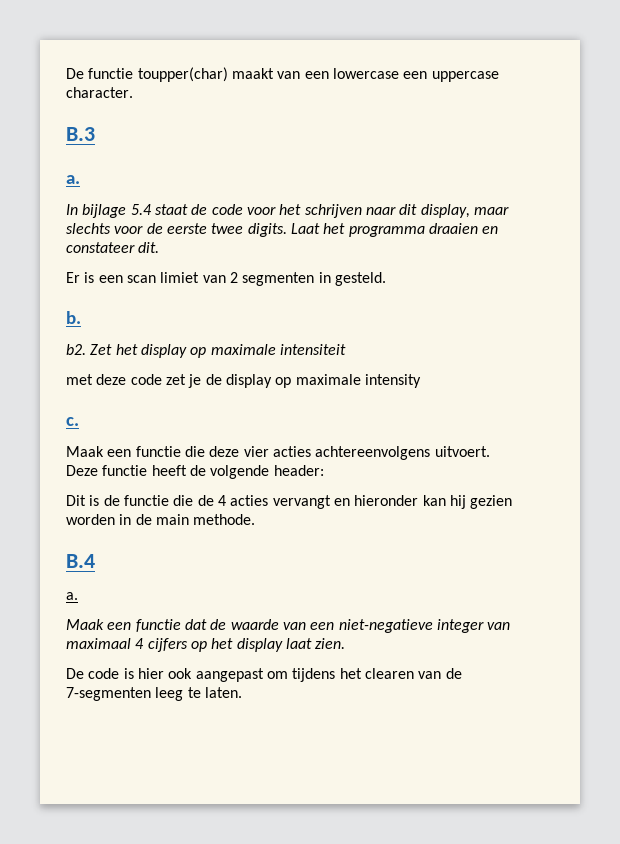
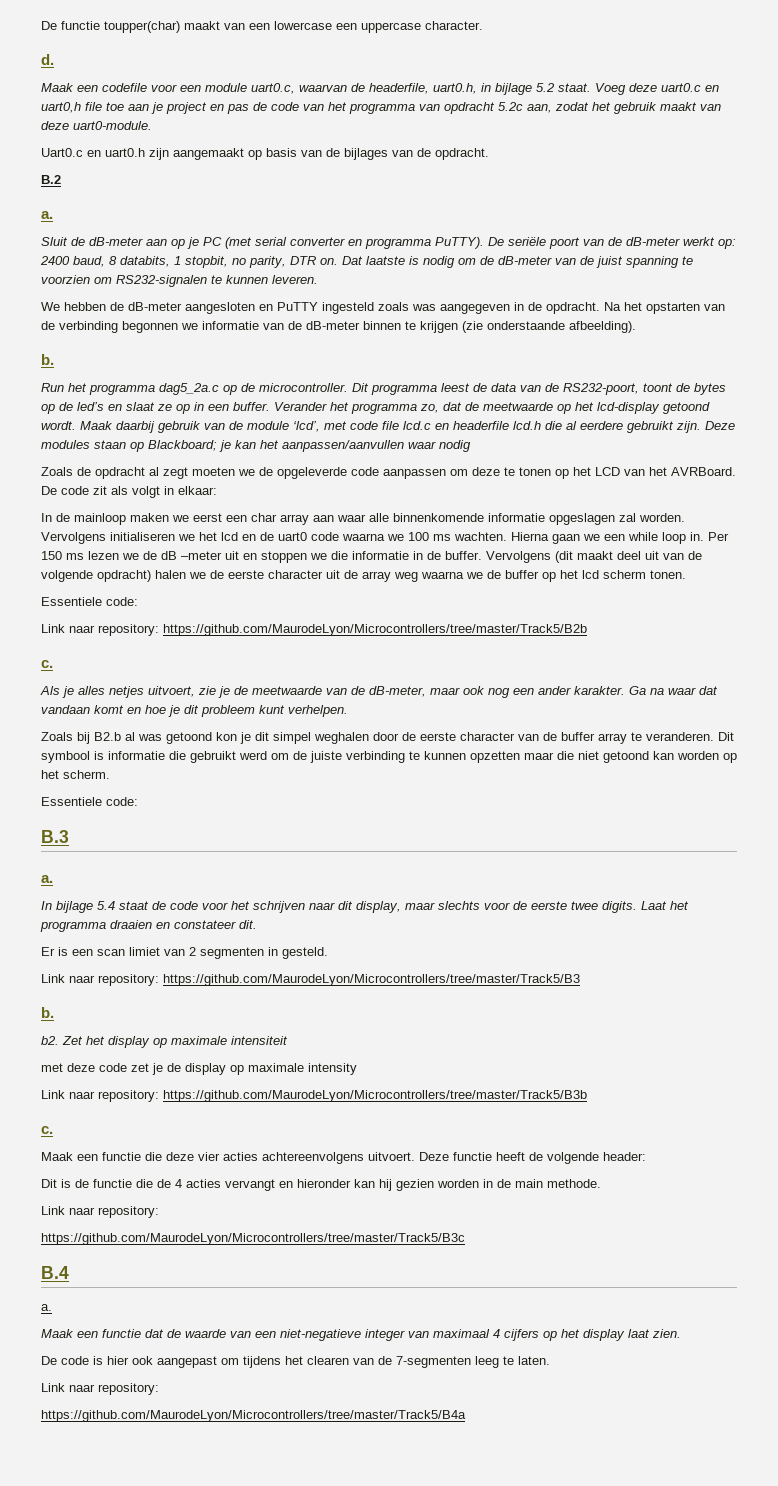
(133, 92) none -> [41,54,54,65] [41,83,719,95] [41,102,721,114] [41,121,152,130] [41,148,489,160] [41,175,61,184] [41,211,53,219] [41,237,736,249] [40,256,693,268] [41,275,318,287] [41,302,725,314] [41,321,636,333] [41,354,54,365] [41,383,726,395] [41,402,710,414] [41,421,735,433] [41,440,471,452] [41,467,736,479] [41,486,217,498] [41,513,685,525] [41,532,729,544] [41,551,702,563] [41,570,686,582] [41,597,138,606] [41,624,587,636] [41,660,53,668] [40,686,718,698] [41,705,348,717] [41,732,734,744] [41,751,737,763] [41,770,110,779] [41,797,138,806] // d. // Maak een codefile voor een module uart0.c, waarvan de headerfile, uart0.h, in bijlage 5.2 staat. Voeg deze uart0.c en uart0,h file toe aan je project en pas de code van het programma van opdracht 5.2c aan, zodat het gebruik maakt van deze uart0-module. // Uart0.c en uart0.h zijn aangemaakt op basis van de bijlages van de opdracht. // B.2 // a. // Sluit de dB-meter aan op je PC (met serial converter en programma PuTTY). De seriële poort van de dB-meter werkt op: 2400 baud, 8 databits, 1 stopbit, no parity, DTR on. Dat laatste is nodig om de dB-meter van de juist spanning te voorzien om RS232-signalen te kunnen leveren. // We hebben de dB-meter aangesloten en PuTTY ingesteld zoals was aangegeven in de opdracht. Na het opstarten van de verbinding begonnen we informatie van de dB-meter binnen te krijgen (zie onderstaande afbeelding). // b. // Run het programma dag5_2a.c op de microcontroller. Dit programma leest de data van de RS232-poort, toont de bytes op de led’s en slaat ze op in een buffer. Verander het programma zo, dat de meetwaarde op het lcd-display getoond wordt. Maak daarbij gebruik van de module ‘lcd’, met code file lcd.c en headerfile lcd.h die al eerdere gebruikt zijn. Deze modules staan op Blackboard; je kan het aanpassen/aanvullen waar nodig // Zoals de opdracht al zegt moeten we de opgeleverde code aanpassen om deze te tonen op het LCD van het AVRBoard. De code zit als volgt in elkaar: // In de mainloop maken we eerst een char array aan waar alle binnenkomende informatie opgeslagen zal worden. Vervolgens initialiseren we het lcd en de uart0 code waarna we 100 ms wachten. Hierna gaan we een while loop in. Per 150 ms lezen we de dB –meter uit en stoppen we die informatie in de buffer. Vervolgens (dit maakt deel uit van de volgende opdracht) halen we de eerste character uit de array weg waarna we de buffer op het lcd scherm tonen. // Essentiele code: // Link naar repository: https://github.com/MaurodeLyon/Microcontrollers/tree/master/Track5/B2b // c. // Als je alles netjes uitvoert, zie je de meetwaarde van de dB-meter, maar ook nog een ander karakter. Ga na waar dat vandaan komt en hoe je dit probleem kunt verhelpen. // Zoals bij B2.b al was getoond kon je dit simpel weghalen door de eerste character van de buffer array te veranderen. Dit symbool is informatie die gebruikt werd om de juiste verbinding te kunnen opzetten maar die niet getoond kan worden op het scherm. // Essentiele code:
(386, 279) none -> [41,974,580,986] // Link naar repository: https://github.com/MaurodeLyon/Microcontrollers/tree/master/Track5/B3
(421, 381) none -> [41,1090,587,1102] // Link naar repository: https://github.com/MaurodeLyon/Microcontrollers/tree/master/Track5/B3b
(256, 519) none -> [41,1206,159,1218] [41,1233,465,1245] // Link naar repository: // https://github.com/MaurodeLyon/Microcontrollers/tree/master/Track5/B3c
(242, 692) none -> [41,1383,159,1395] [41,1410,466,1422] // Link naar repository: // https://github.com/MaurodeLyon/Microcontrollers/tree/master/Track5/B4a

